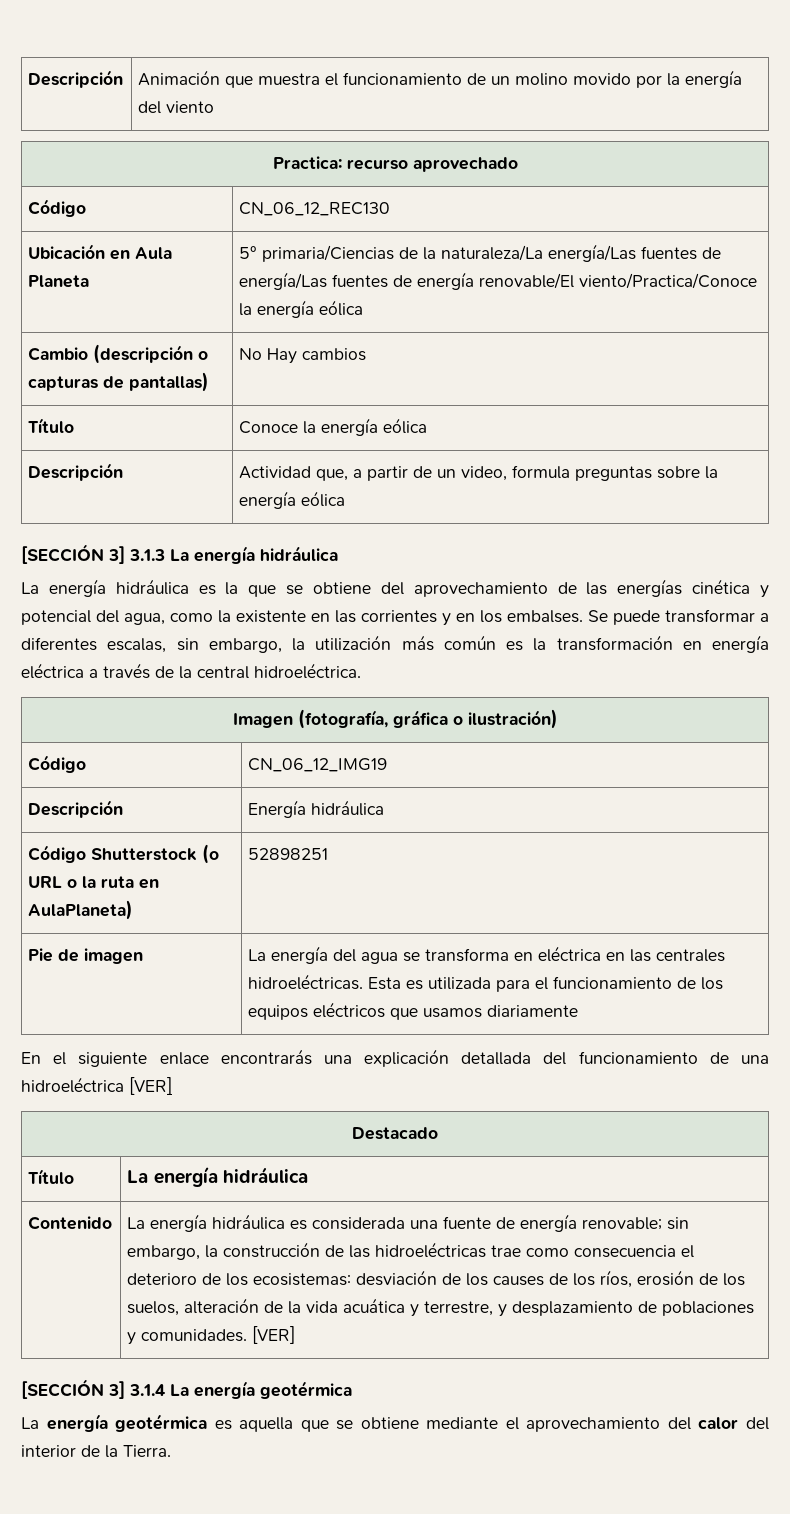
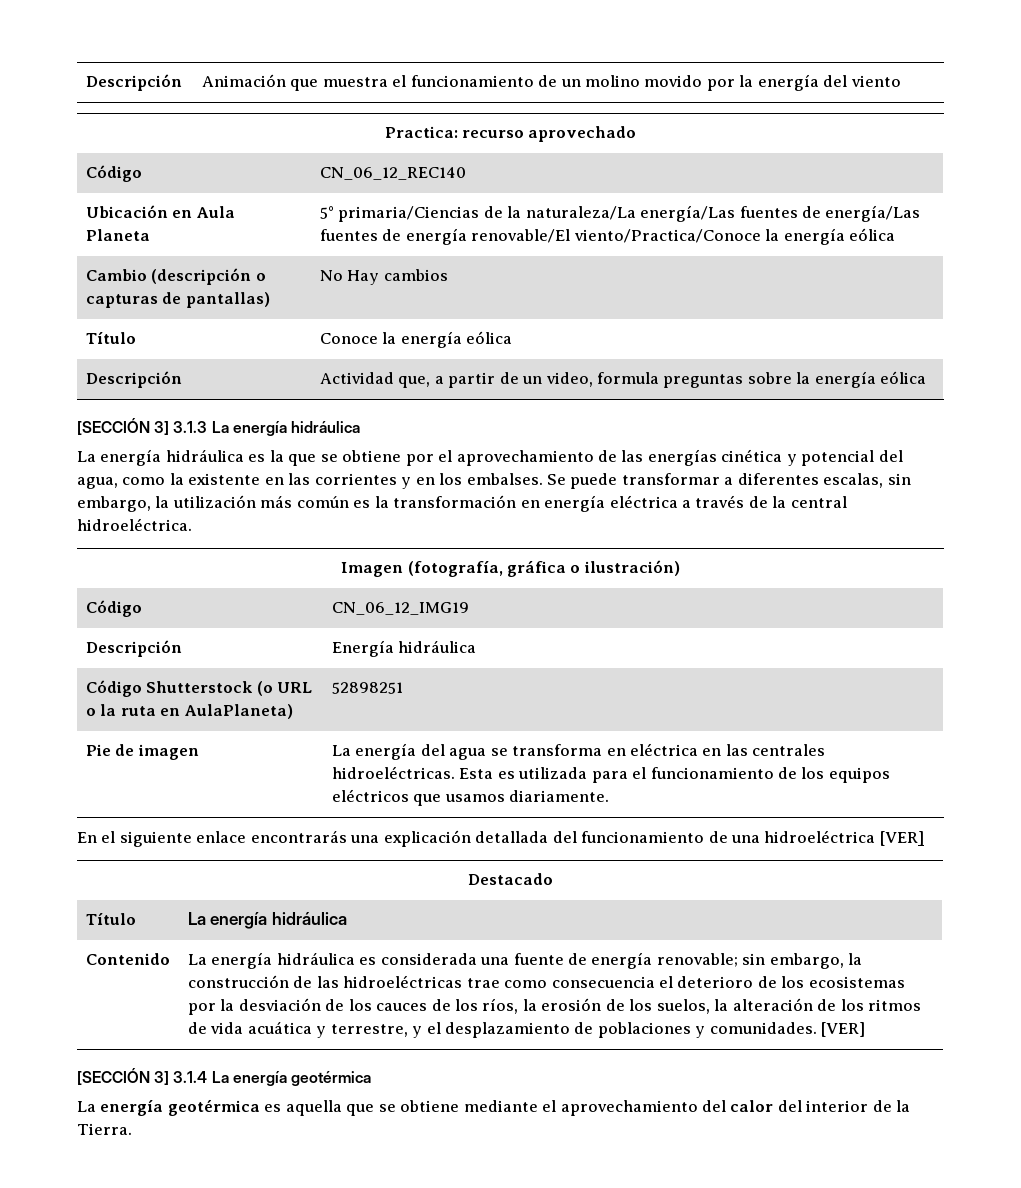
[239,202,391,216] CN_06_12_REC130 -> [319,167,466,180] CN_06_12_REC140
[380,582,404,595] del -> [405,450,453,466] por el
[487,1005,579,1017] diariamente -> [509,790,610,802] diariamente.
[253,1273,352,1286] ecosistemas: -> [808,976,905,988] [187,999,235,1015] ecosistemas por la
[493,1276,545,1286] causes -> [376,1003,428,1011] cauces
(633, 1279) none -> [522,999,537,1011] la
(180, 1308) none -> [714,999,729,1011] la
[288,1301,302,1314] la -> [840,999,922,1011] [187,1022,207,1034] los ritmos de
(508, 1310) none -> [426,1022,441,1034] el

